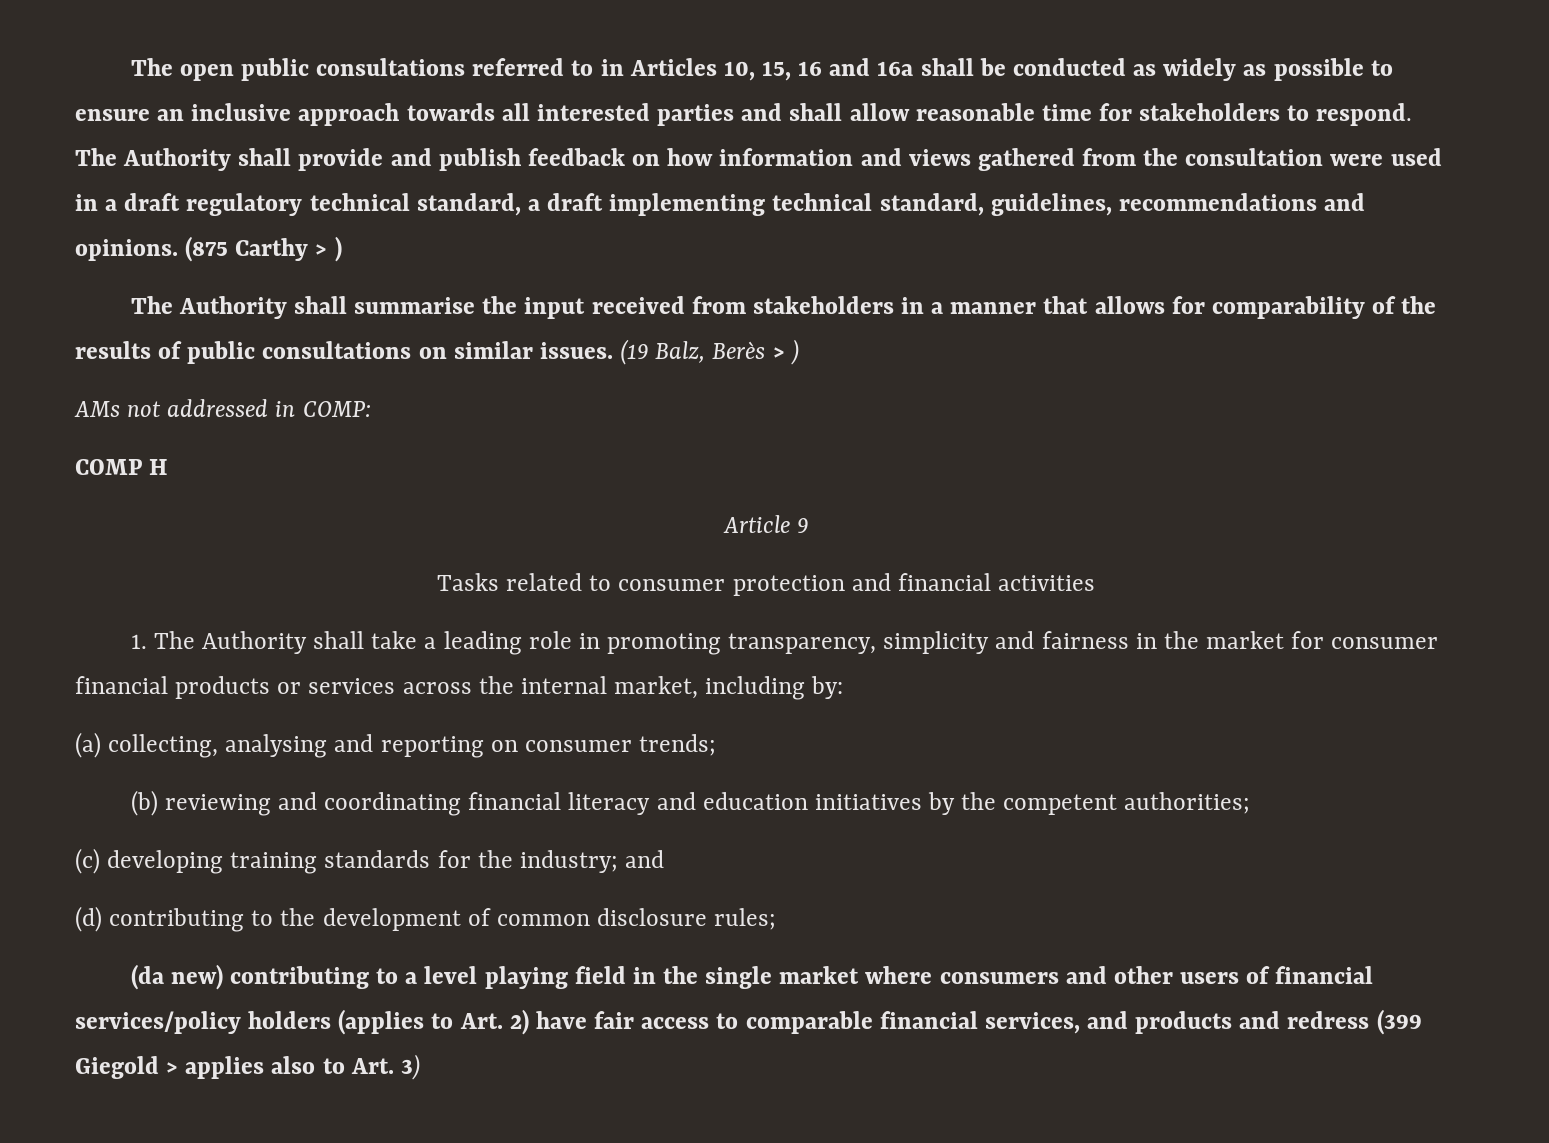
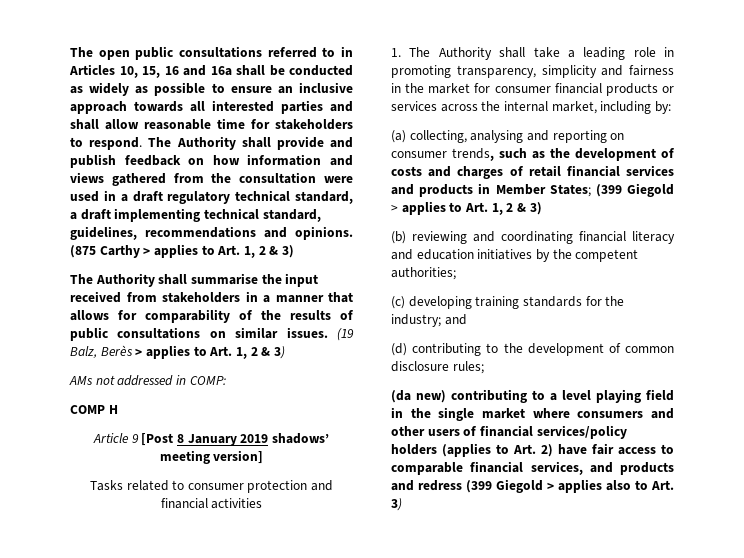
[334,236,342,262] ) -> [153,244,294,258] applies to Art. 1, 2 & 3)
[790,339,799,365] ) -> [145,345,285,359] applies to Art. 1, 2 & 3)
(809, 525) none -> [141,433,329,446] [159,450,264,464] [Post 8 January 2019 shadows’ meeting version]
[639,734,717,756] trends; -> [452,148,675,161] [391,165,674,179] [391,183,674,197] [391,201,542,215] trends, such as the development of costs and charges of retail financial services and products in Member States; (399 Giegold > applies to Art. 1, 2 & 3)

